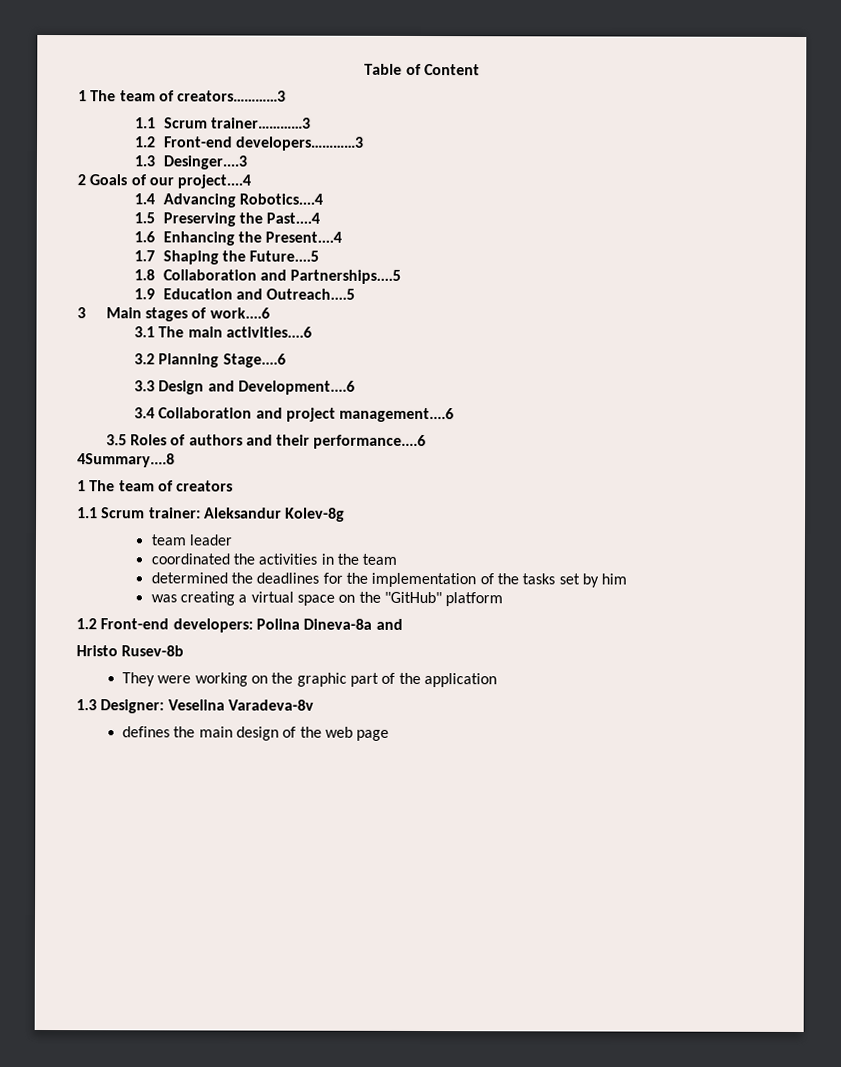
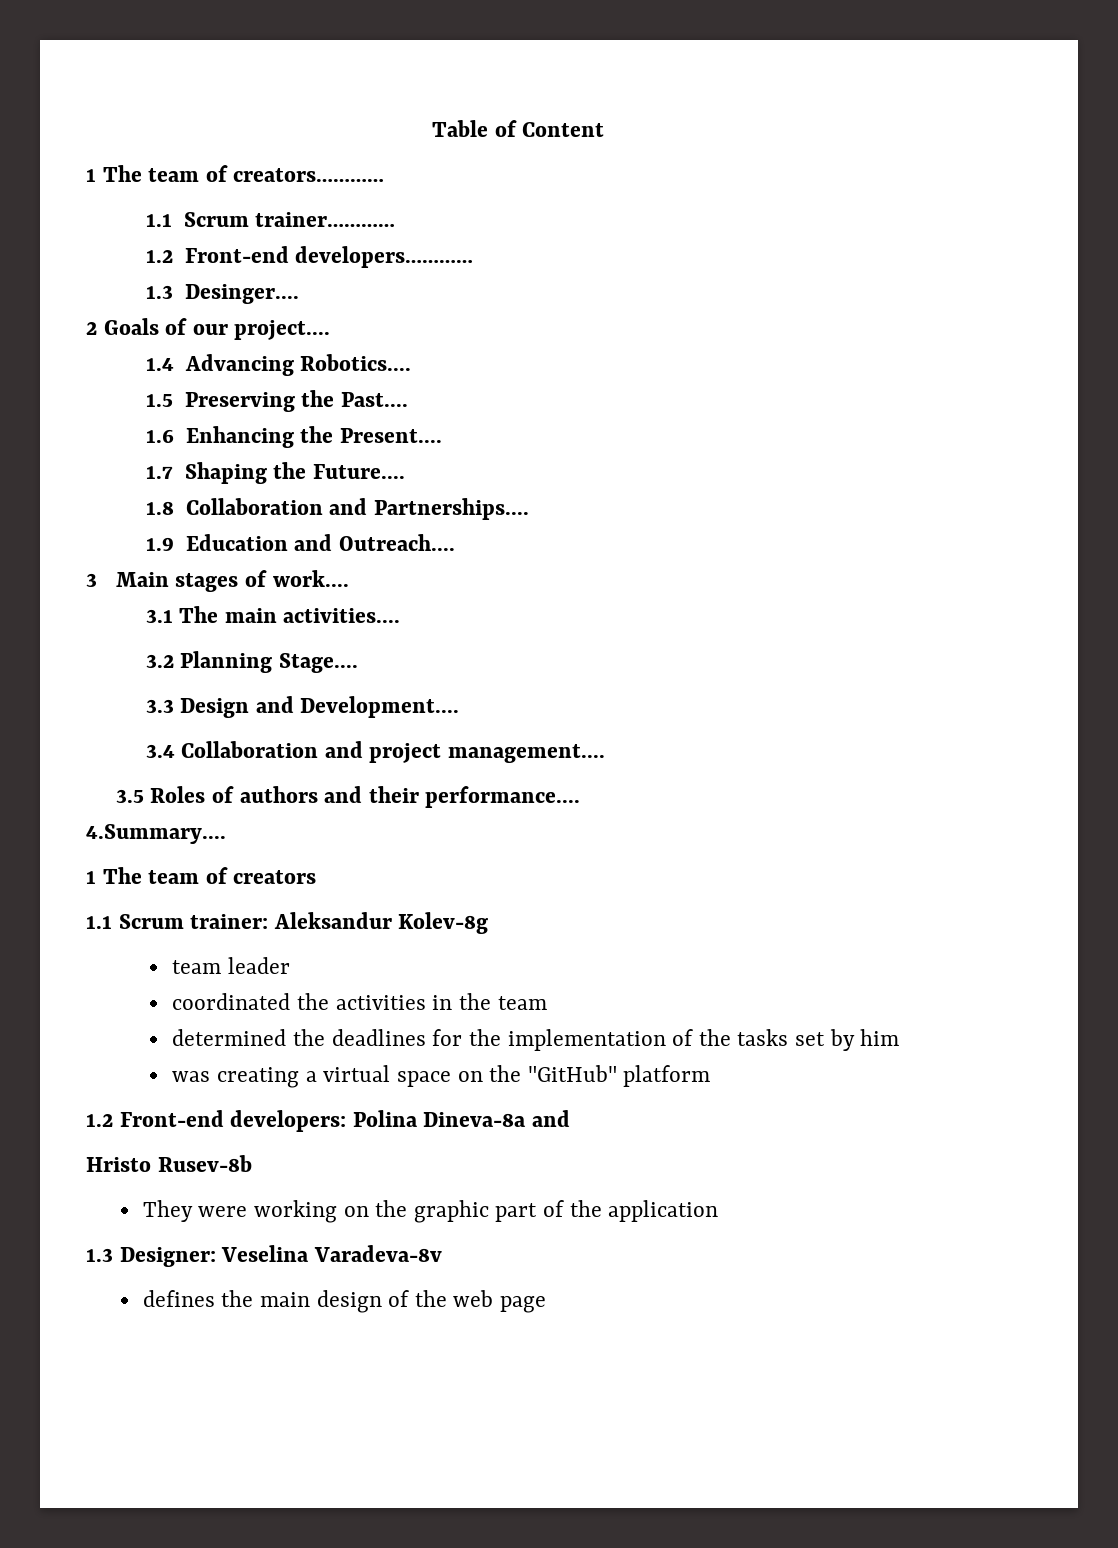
[177,90,287,102] [135,117,311,129] [135,136,364,151] [134,155,247,170] creators…………3 // 1.1 Scrum trainer…………3 // 1.2 Front-end developers…………3 // 1.3 Desinger....3 -> [233,168,385,182] [145,212,396,227] [145,246,474,268] [145,284,299,304] creators………… // 1.1 Scrum trainer………… // 1.2 Front-end developers………… // 1.3 Desinger....
[177,174,252,189] project....4 -> [234,320,331,340] project....
[238,193,323,205] Robotics....4 -> [300,354,412,371] Robotics....
[266,212,321,224] Past....4 -> [340,392,408,407] Past....
[265,231,343,243] Present....4 -> [339,428,442,443] Present....
[249,250,320,262] Future....5 -> [312,464,405,479] Future....
[290,269,402,284] Partnerships....5 -> [373,498,529,520] Partnerships....
[266,288,356,300] Outreach....5 -> [338,534,455,551] Outreach....
[209,307,270,319] work....6 -> [272,570,349,587] work....
[226,326,313,338] activities....6 -> [283,608,401,623] activities....
[222,353,286,368] Stage....6 -> [278,653,358,673] Stage....
[238,380,356,395] Development....6 -> [300,696,460,718] Development....
[339,407,455,423] management....6 -> [447,744,605,763] management....
[313,434,427,450] [77,453,175,468] performance....6 // 4Summary....8 -> [425,786,581,808] [86,824,226,844] performance.... // 4.Summary....

